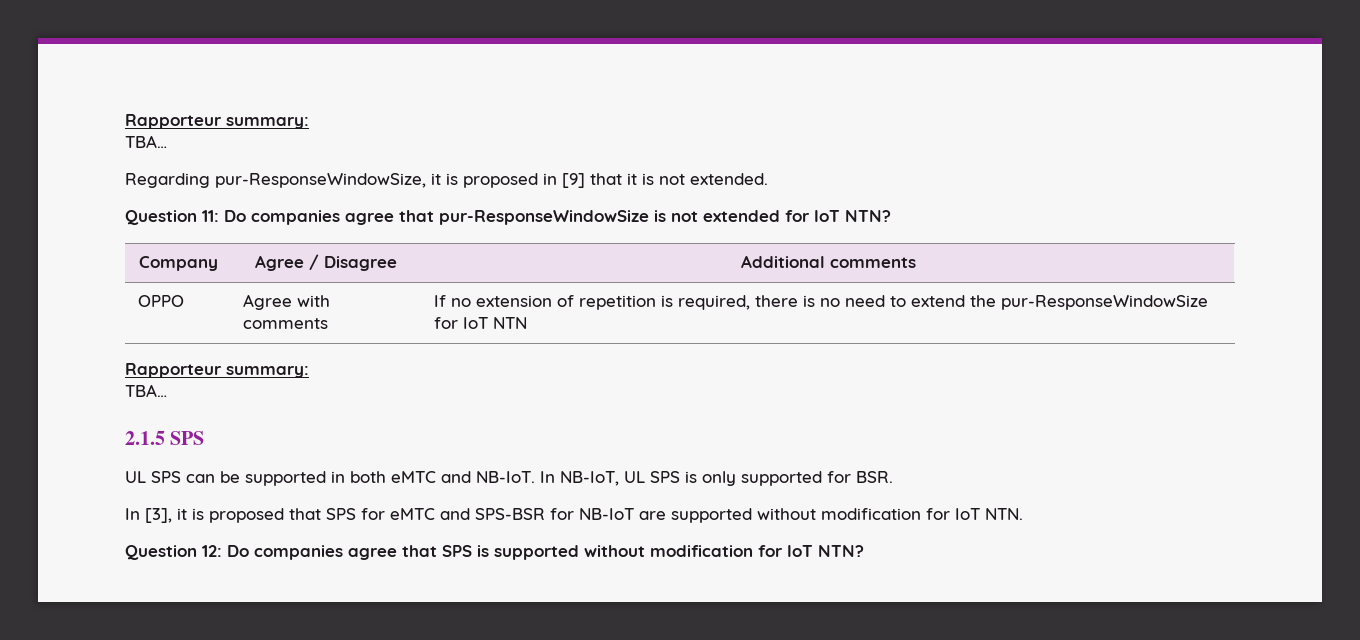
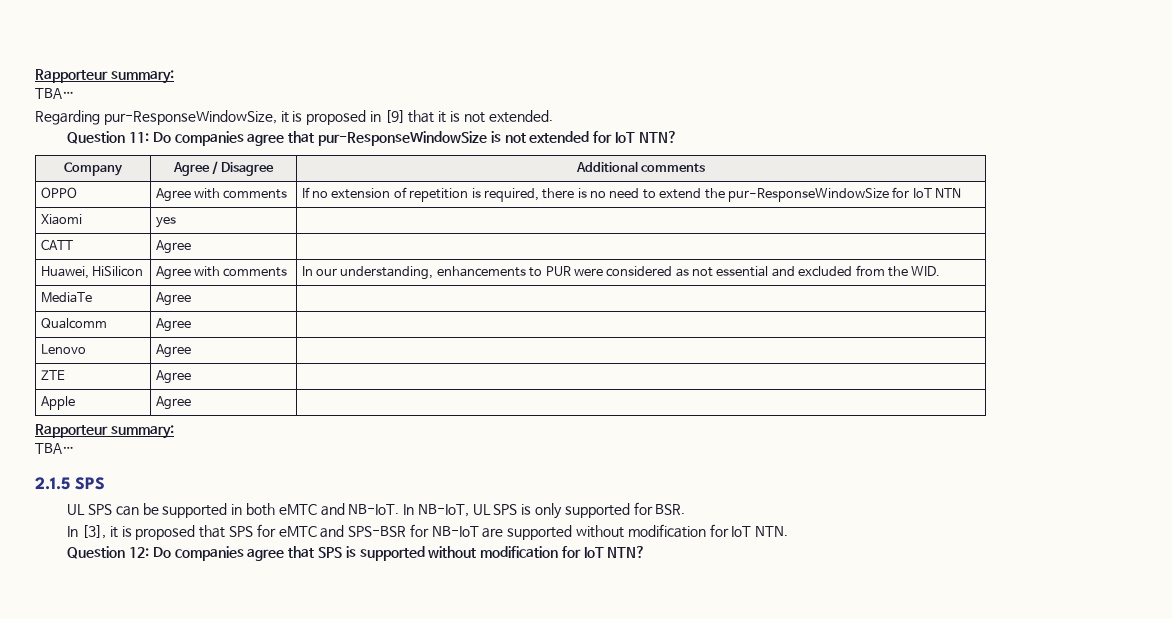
(527, 323) none -> [40,214,82,225] [155,217,176,228] [40,239,73,250] [155,240,191,254] [40,266,143,279] [155,266,288,280] [301,265,941,280] [40,292,92,303] [155,292,191,306] [40,318,107,329] [155,318,191,332] [40,344,86,354] [155,344,191,358] [40,370,65,380] [155,370,191,384] [40,396,75,410] [155,396,191,410] // Xiaomi | yes | // CATT | Agree | // Huawei, HiSilicon | Agree with comments | In our understanding, enhancements to PUR were considered as not essential and excluded from the WID. // MediaTe | Agree | // Qualcomm | Agree | // Lenovo | Agree | // ZTE | Agree | // Apple | Agree |

